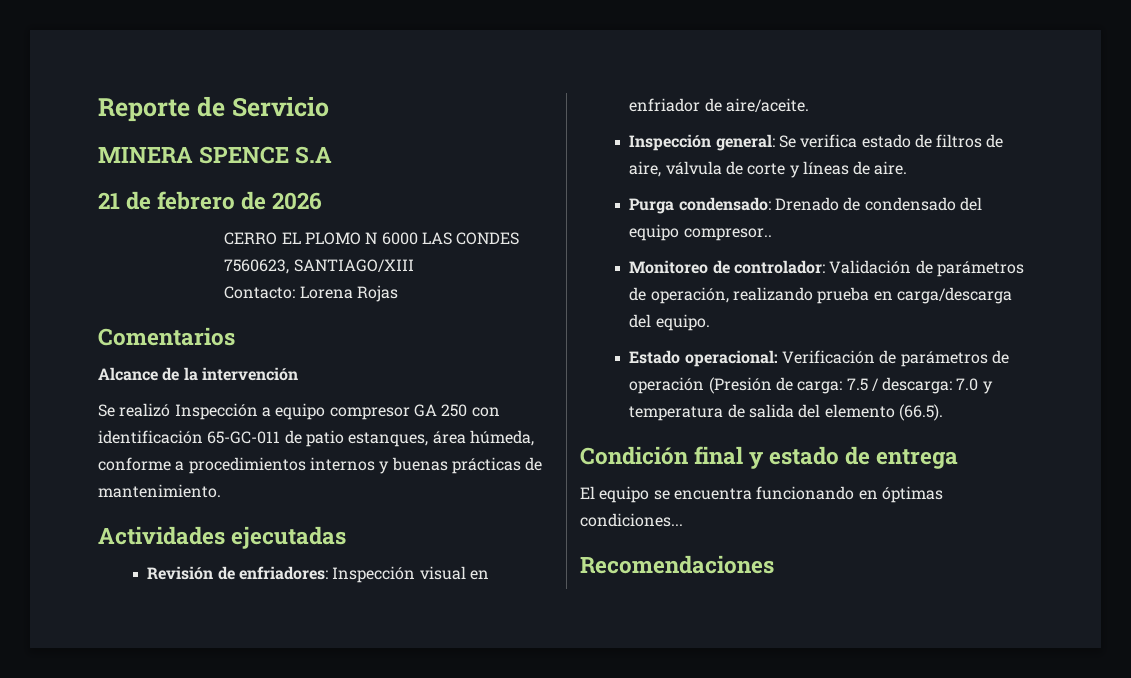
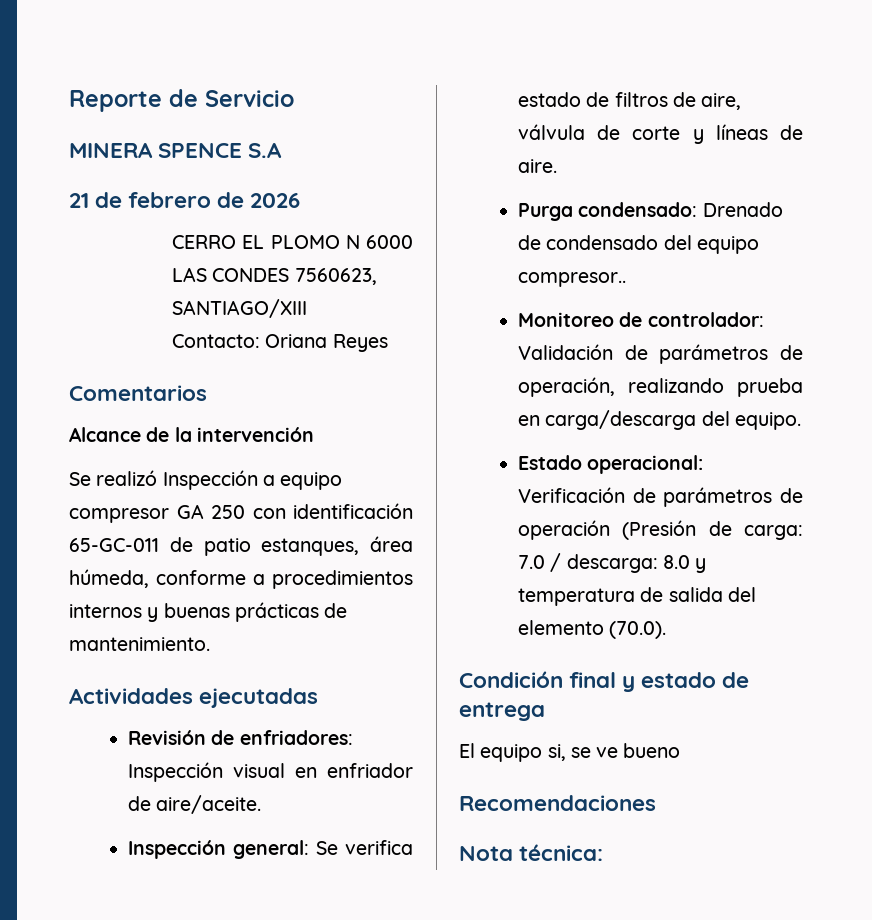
[299,285,399,302] Lorena Rojas -> [265,334,388,352] Oriana Reyes
[846,378,868,391] 7.5 -> [517,555,545,569] 7.0
[956,378,979,391] 7.0 -> [662,555,690,569] 8.0
[898,404,943,421] (66.5). -> [609,621,667,639] (70.0).
[653,486,943,503] [580,513,683,527] se encuentra funcionando en óptimas condiciones... -> [547,743,681,761] si, se ve bueno
(774, 564) none -> [459,844,604,861] // Nota técnica:

